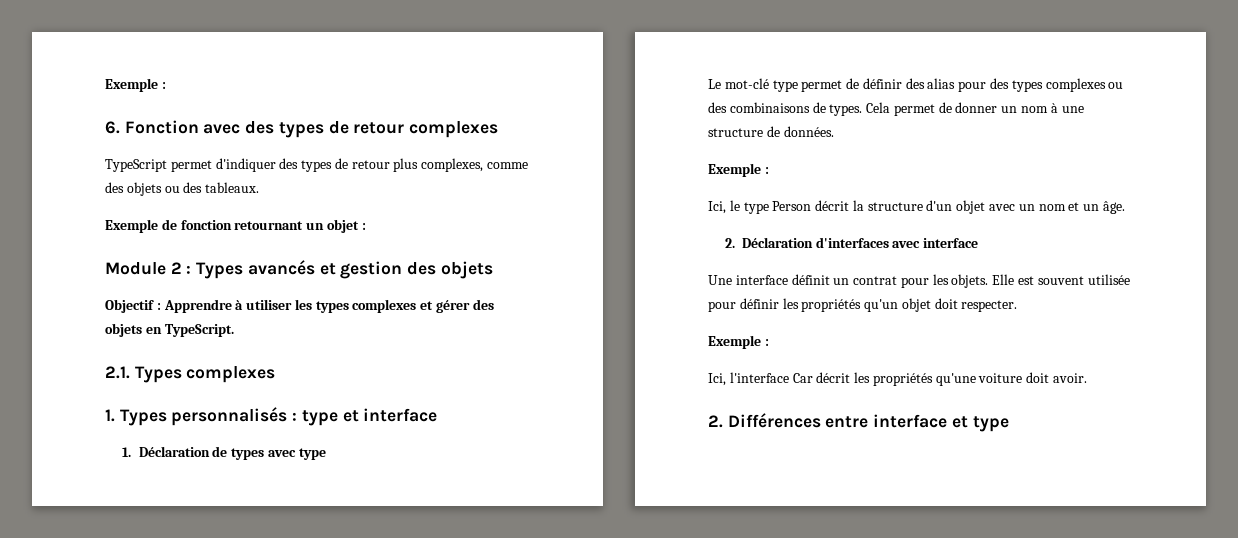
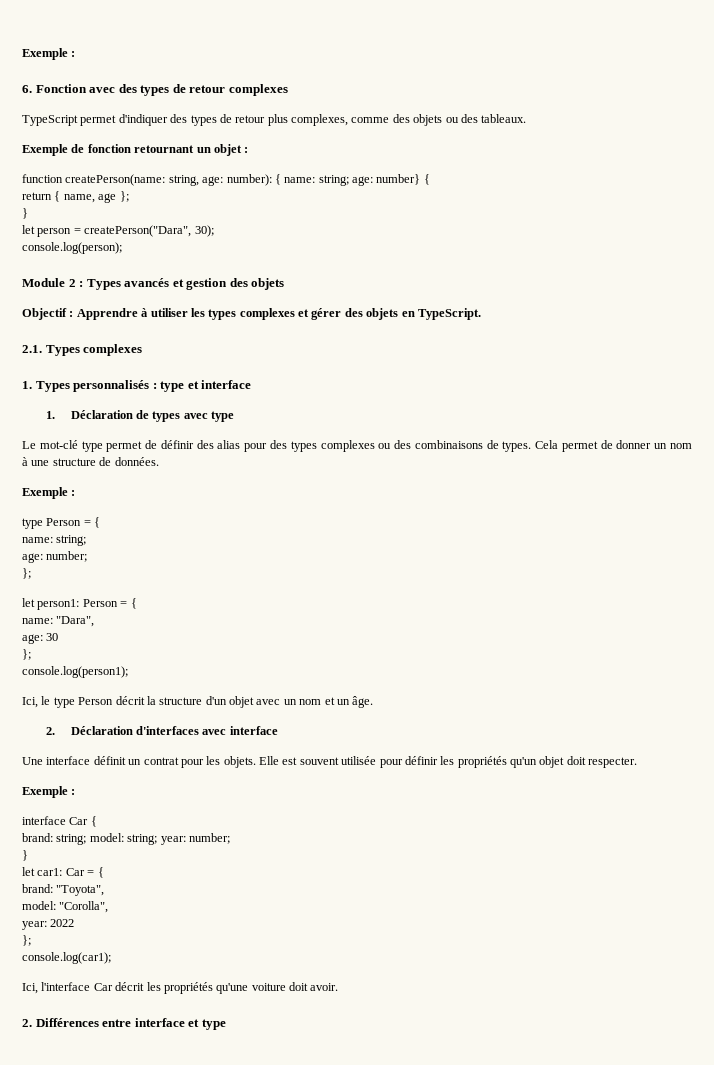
(366, 226) none -> [22,174,430,186] [22,191,129,203] [22,208,28,219] [22,225,214,237] [22,242,122,254] // function createPerson(name: string, age: number): { name: string; age: number} { // return { name, age }; // } // let person = createPerson("Dara", 30); // console.log(person);
(769, 170) none -> [22,517,101,529] [22,535,87,546] [22,551,88,563] [22,568,31,579] [22,598,137,610] [22,616,95,627] [22,633,59,644] [22,649,31,660] [22,666,128,678] // type Person = { // name: string; // age: number; // }; // let person1: Person = { // name: "Dara", // age: 30 // }; // console.log(person1);
(769, 342) none -> [22,816,97,827] [22,833,230,845] [22,850,28,861] [22,867,104,878] [22,884,105,896] [22,901,109,913] [22,919,75,930] [22,935,31,946] [22,952,111,964] // interface Car { // brand: string; model: string; year: number; // } // let car1: Car = { // brand: "Toyota", // model: "Corolla", // year: 2022 // }; // console.log(car1);

